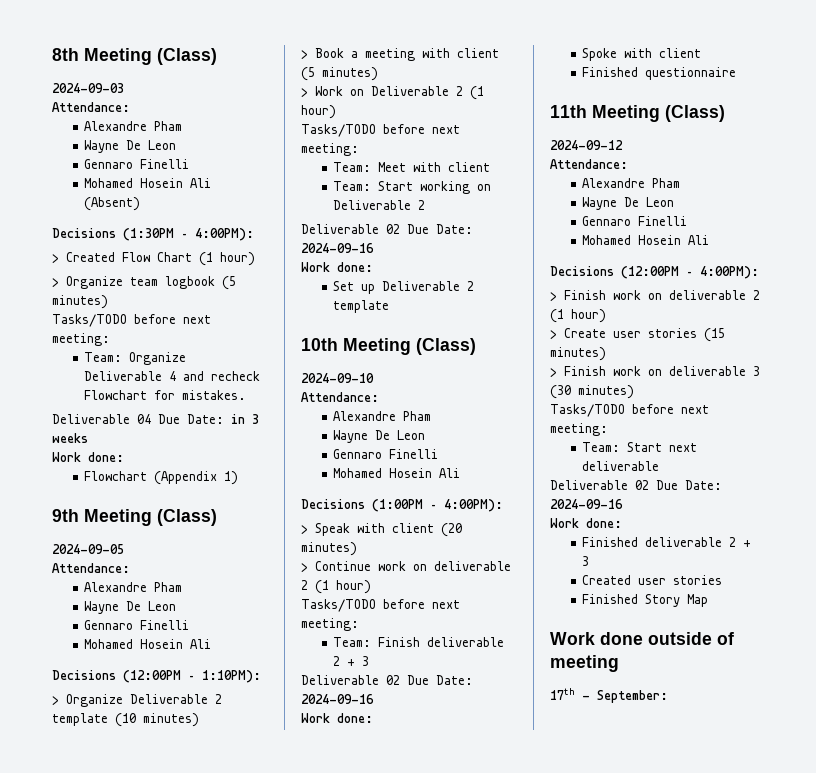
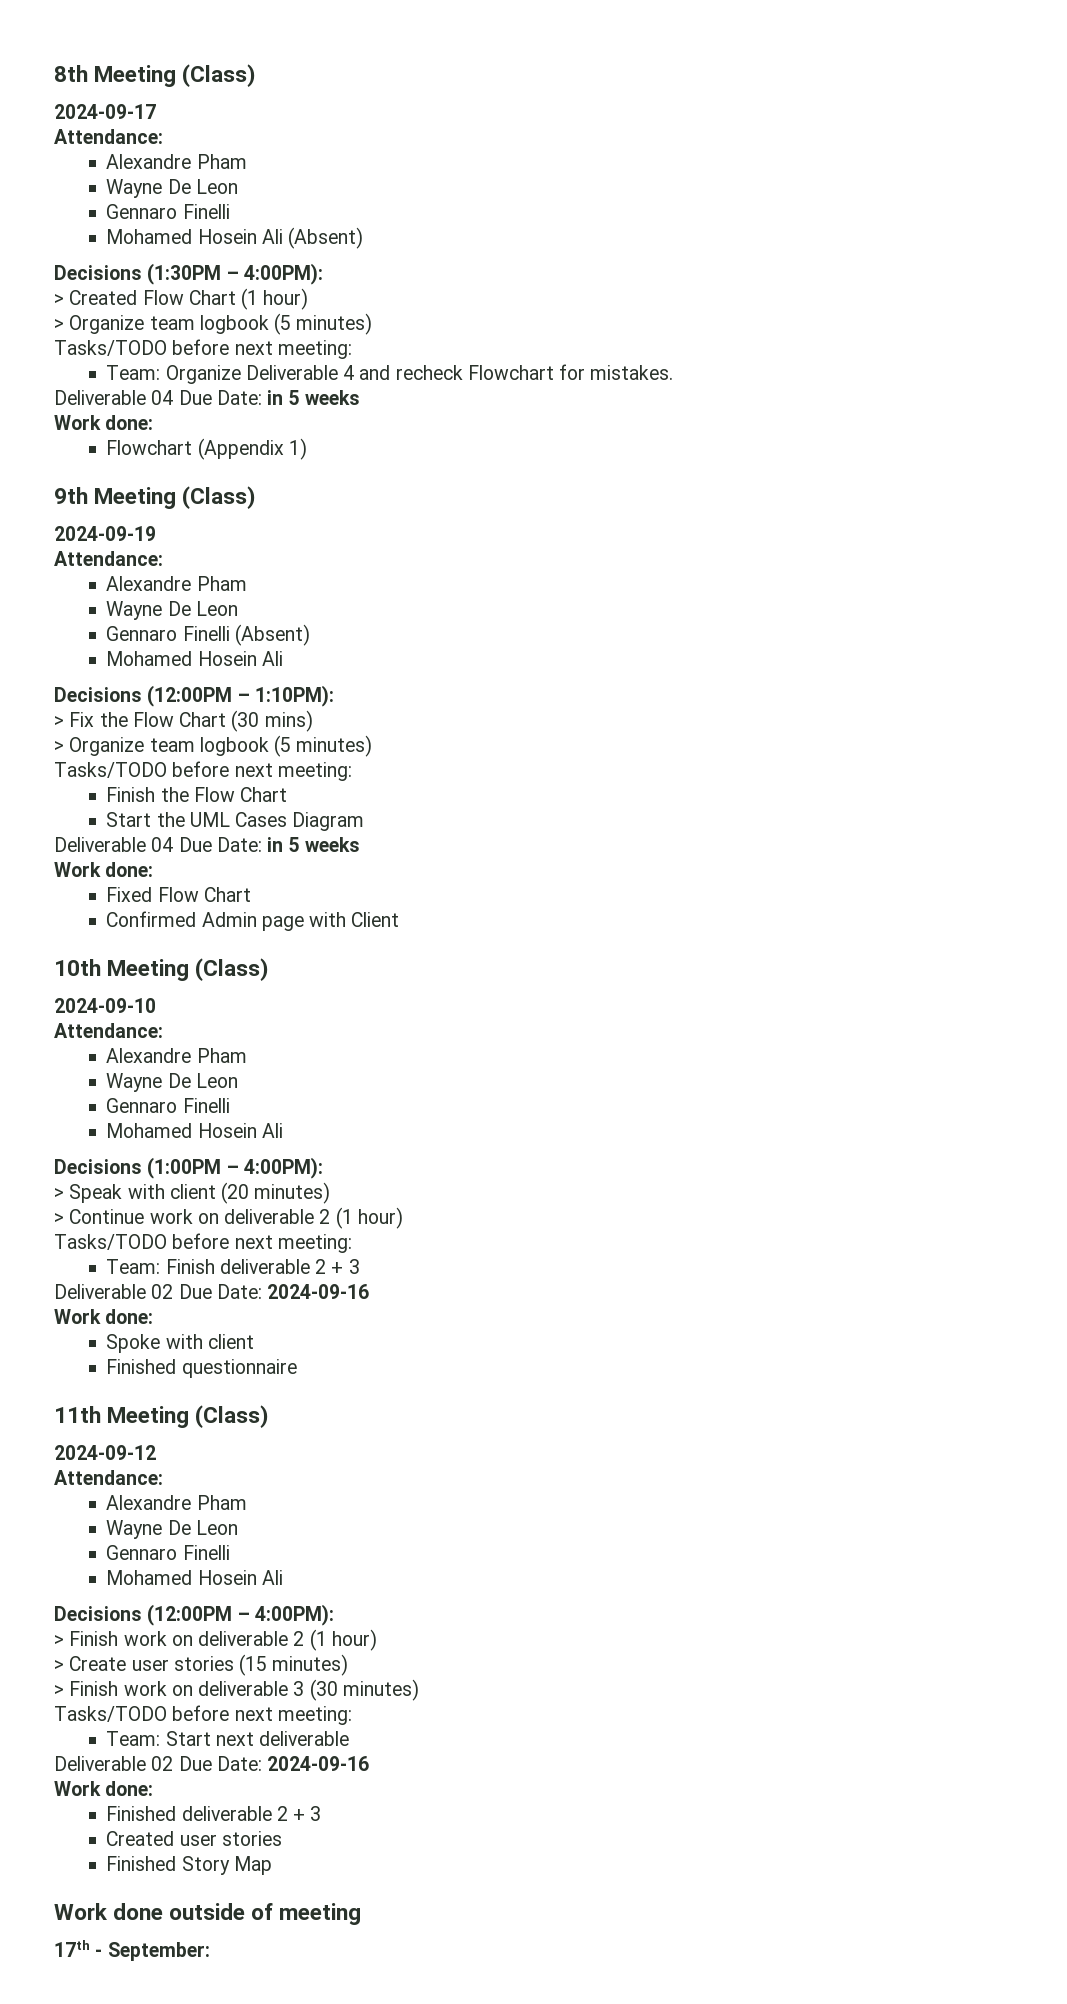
[52,83,124,93] 2024-09-03 -> [54,104,156,119] 2024-09-17
[252,414,259,424] 3 -> [288,390,300,405] 5
[52,544,124,554] [52,563,130,573] [84,582,183,592] [84,601,177,614] [84,620,190,630] 2024-09-05 // Attendance: // Alexandre Pham // Wayne De Leon // Gennaro Finelli -> [54,526,156,541] [54,551,163,566] [106,576,247,591] [106,601,238,620] [106,624,310,646] 2024-09-19 // Attendance: // Alexandre Pham // Wayne De Leon // Gennaro Finelli (Absent)
[66,694,222,707] [52,713,199,727] [301,48,499,61] [301,67,378,81] [301,86,484,100] [301,105,336,119] [301,124,460,137] [301,143,359,156] [333,162,491,172] [333,181,492,194] [333,200,426,210] [301,224,473,234] [301,243,374,253] [301,262,373,272] [333,281,475,294] [333,300,390,313] Organize Deliverable 2 template (10 minutes) // > Book a meeting with client (5 minutes) // > Work on Deliverable 2 (1 hour) // Tasks/TODO before next meeting: // Team: Meet with client // Team: Start working on Deliverable 2 // Deliverable 02 Due Date: 2024-09-16 // Work done: // Set up Deliverable 2 template -> [69,710,313,732] [54,735,373,757] [54,761,352,781] [106,787,288,802] [106,812,365,831] [54,837,360,852] [54,862,154,877] [106,887,251,902] [106,911,400,931] Fix the Flow Chart (30 mins) // > Organize team logbook (5 minutes) // Tasks/TODO before next meeting: // Finish the Flow Chart // Start the UML Cases Diagram // Deliverable 04 Due Date: in 5 weeks // Work done: // Fixed Flow Chart // Confirmed Admin page with Client

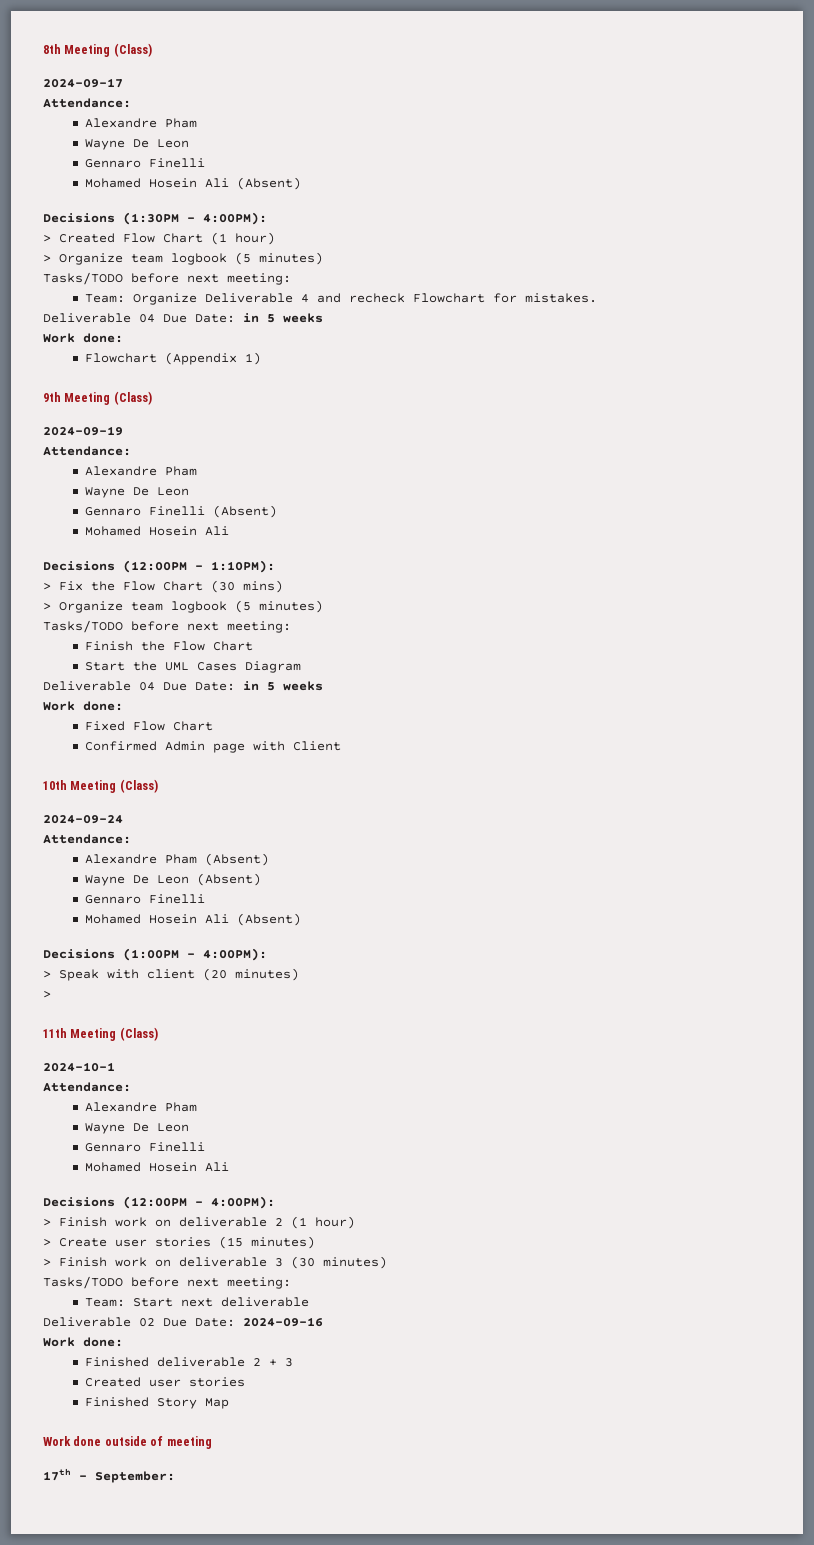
[54,998,156,1013] [54,1023,163,1038] [106,1048,247,1063] [106,1073,238,1092] [106,1098,230,1113] [106,1123,283,1138] 2024-09-10 // Attendance: // Alexandre Pham // Wayne De Leon // Gennaro Finelli // Mohamed Hosein Ali -> [43,815,123,824] [43,834,131,844] [84,853,269,866] [84,873,261,886] [84,894,205,904] [84,913,301,926] 2024-09-24 // Attendance: // Alexandre Pham (Absent) // Wayne De Leon (Absent) // Gennaro Finelli // Mohamed Hosein Ali (Absent)
[69,1207,403,1229] [54,1233,352,1253] [106,1259,360,1274] [54,1284,370,1299] [54,1309,154,1324] [106,1334,254,1353] [106,1359,297,1378] Continue work on deliverable 2 (1 hour) // Tasks/TODO before next meeting: // Team: Finish deliverable 2 + 3 // Deliverable 02 Due Date: 2024-09-16 // Work done: // Spoke with client // Finished questionnaire -> (51, 994) none
[54,1445,156,1460] 2024-09-12 -> [43,1062,115,1072] 2024-10-1

